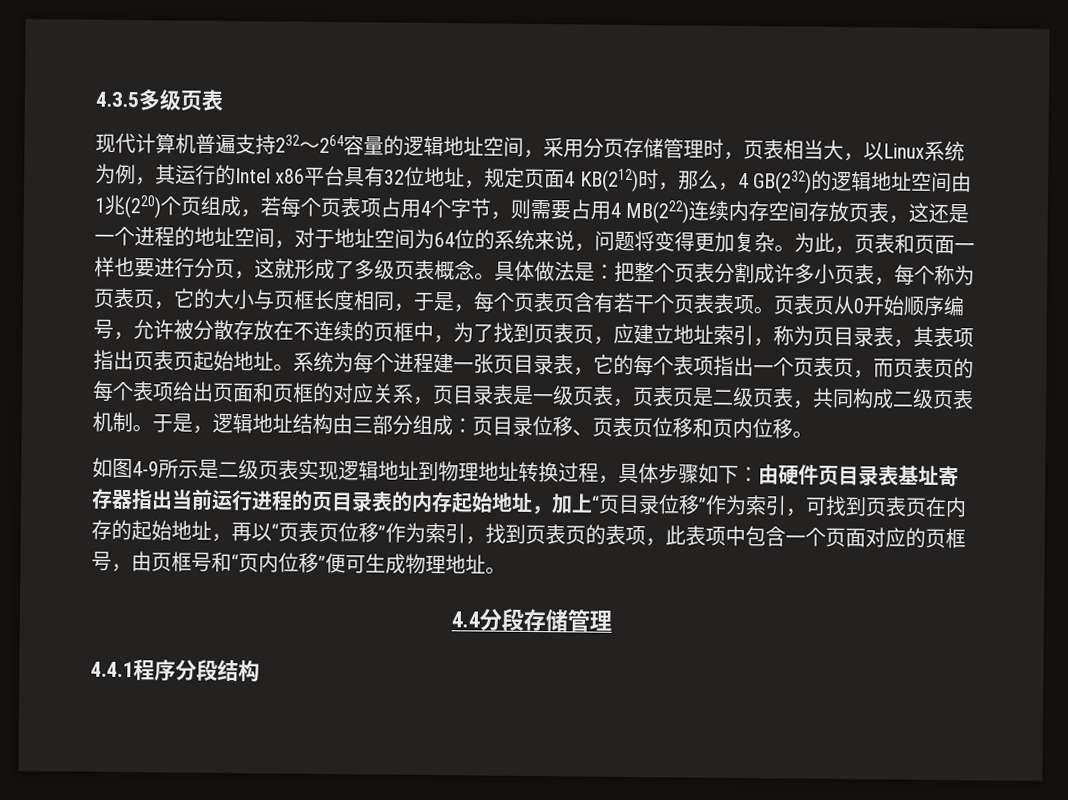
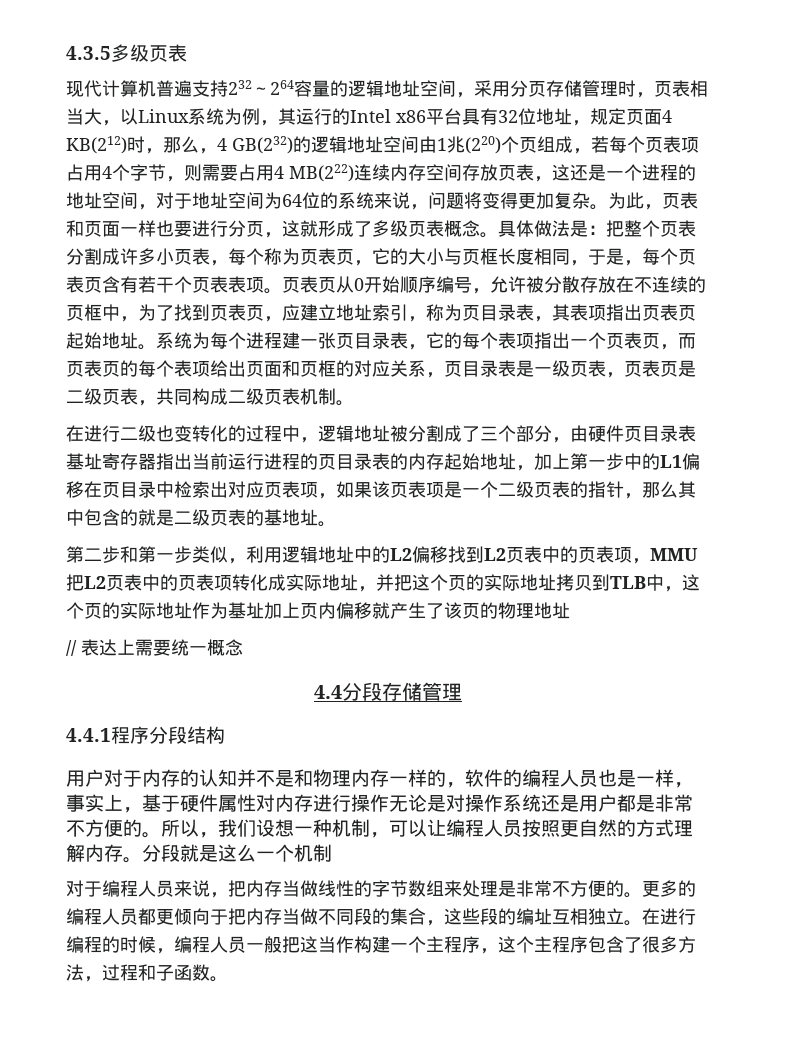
[152,412,813,439] [92,457,759,484] 于是，逻辑地址结构由三部分组成：页目录位移、页表页位移和页内位移。 // 如图4-9所示是二级页表实现逻辑地址到物理地址转换过程，具体步骤如下： -> [66,425,570,443] // 在进行二级也变转化的过程中，逻辑地址被分割成了三个部分，
[591,494,967,518] [91,519,966,549] [91,551,506,575] “页目录位移”作为索引，可找到页表页在内存的起始地址，再以“页表页位移”作为索引，找到页表页的表项，此表项中包含一个页面对应的页框号，由页框号和“页内位移”便可生成物理地址。 -> [570,453,700,470] [66,481,696,499] [66,509,336,527] [66,546,698,564] [66,574,700,592] [66,602,570,619] [66,639,243,656] 第一步中的L1偏移在页目录中检索出对应页表项，如果该页表项是一个二级页表的指针，那么其中包含的就是二级页表的基地址。 // 第二步和第一步类似，利用逻辑地址中的L2偏移找到L2页表中的页表项，MMU把L2页表中的页表项转化成实际地址，并把这个页的实际地址拷贝到TLB中，这个页的实际地址作为基址加上页内偏移就产生了该页的物理地址 // // 表达上需要统一概念
(260, 671) none -> [66,769,693,788] [66,794,693,813] [66,819,693,838] [66,844,332,863] [66,880,696,898] [66,908,696,926] [66,936,696,954] [66,964,228,982] // 用户对于内存的认知并不是和物理内存一样的，软件的编程人员也是一样，事实上，基于硬件属性对内存进行操作无论是对操作系统还是用户都是非常不方便的。所以，我们设想一种机制，可以让编程人员按照更自然的方式理解内存。分段就是这么一个机制 // 对于编程人员来说，把内存当做线性的字节数组来处理是非常不方便的。更多的编程人员都更倾向于把内存当做不同段的集合，这些段的编址互相独立。在进行编程的时候，编程人员一般把这当作构建一个主程序，这个主程序包含了很多方法，过程和子函数。

